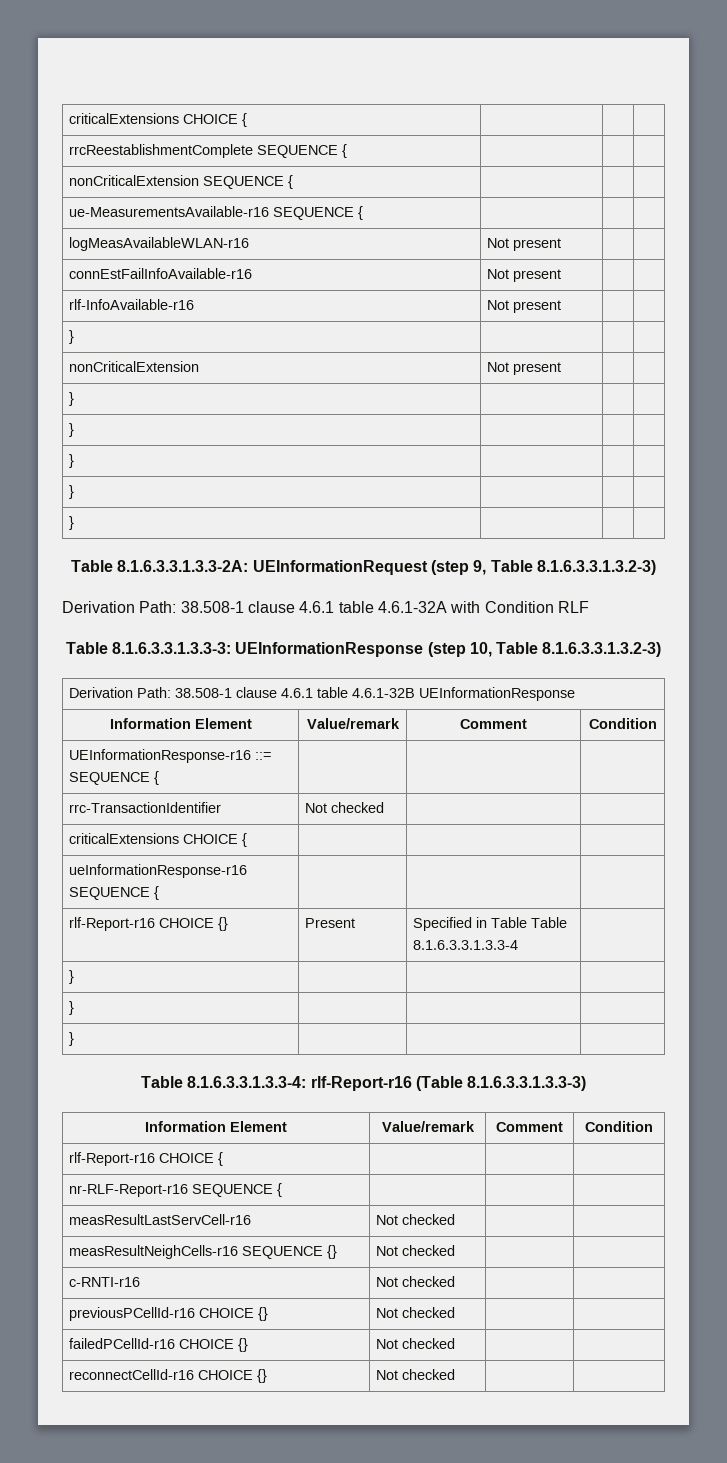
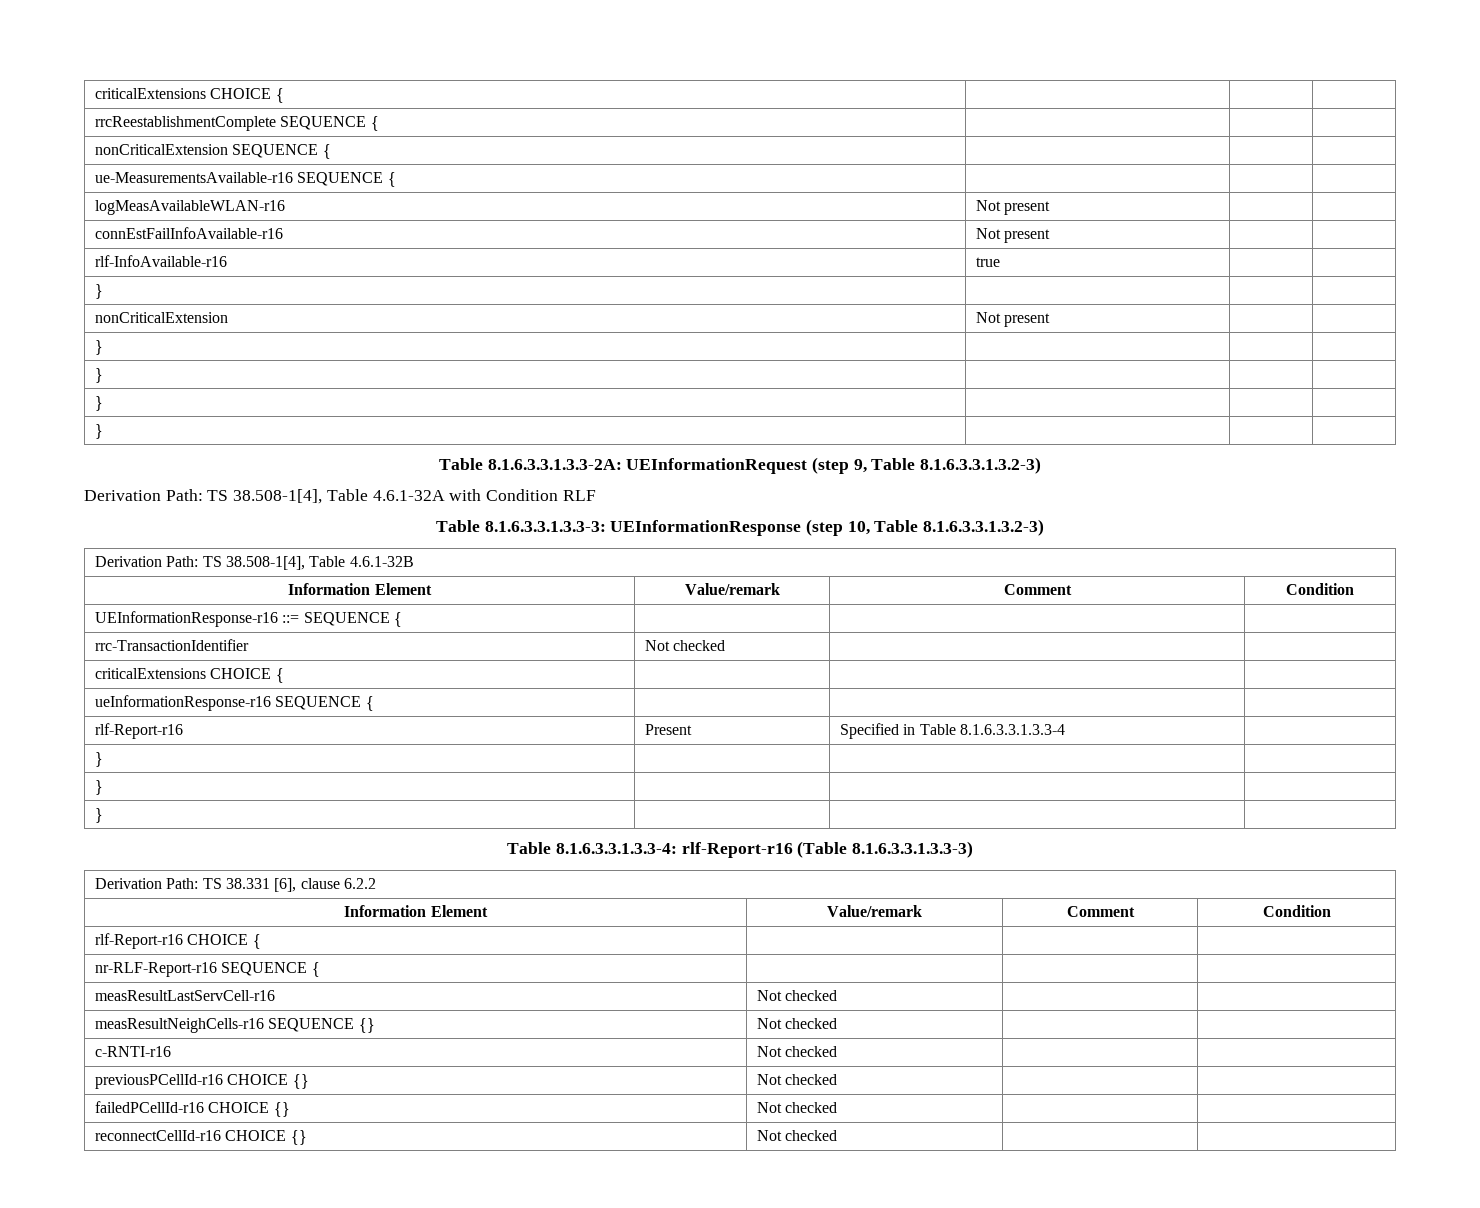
[487,300,562,313] Not present -> [975,257,1000,267] true
[69,516,75,530] // } | | | -> (103, 431) none
[180,601,374,613] 38.508-1 clause 4.6.1 table -> [207,489,368,504] TS 38.508-1[4], Table
[175,687,349,698] 38.508-1 clause 4.6.1 table -> [202,556,346,570] TS 38.508-1[4], Table
[419,687,576,701] UEInformationResponse -> (414, 561) none
[159,917,229,931] CHOICE {} -> (183, 731) none
[531,917,568,928] Table -> (956, 729) none
(587, 1083) none -> [94,878,376,892] // Derivation Path: TS 38.331 [6], clause 6.2.2

